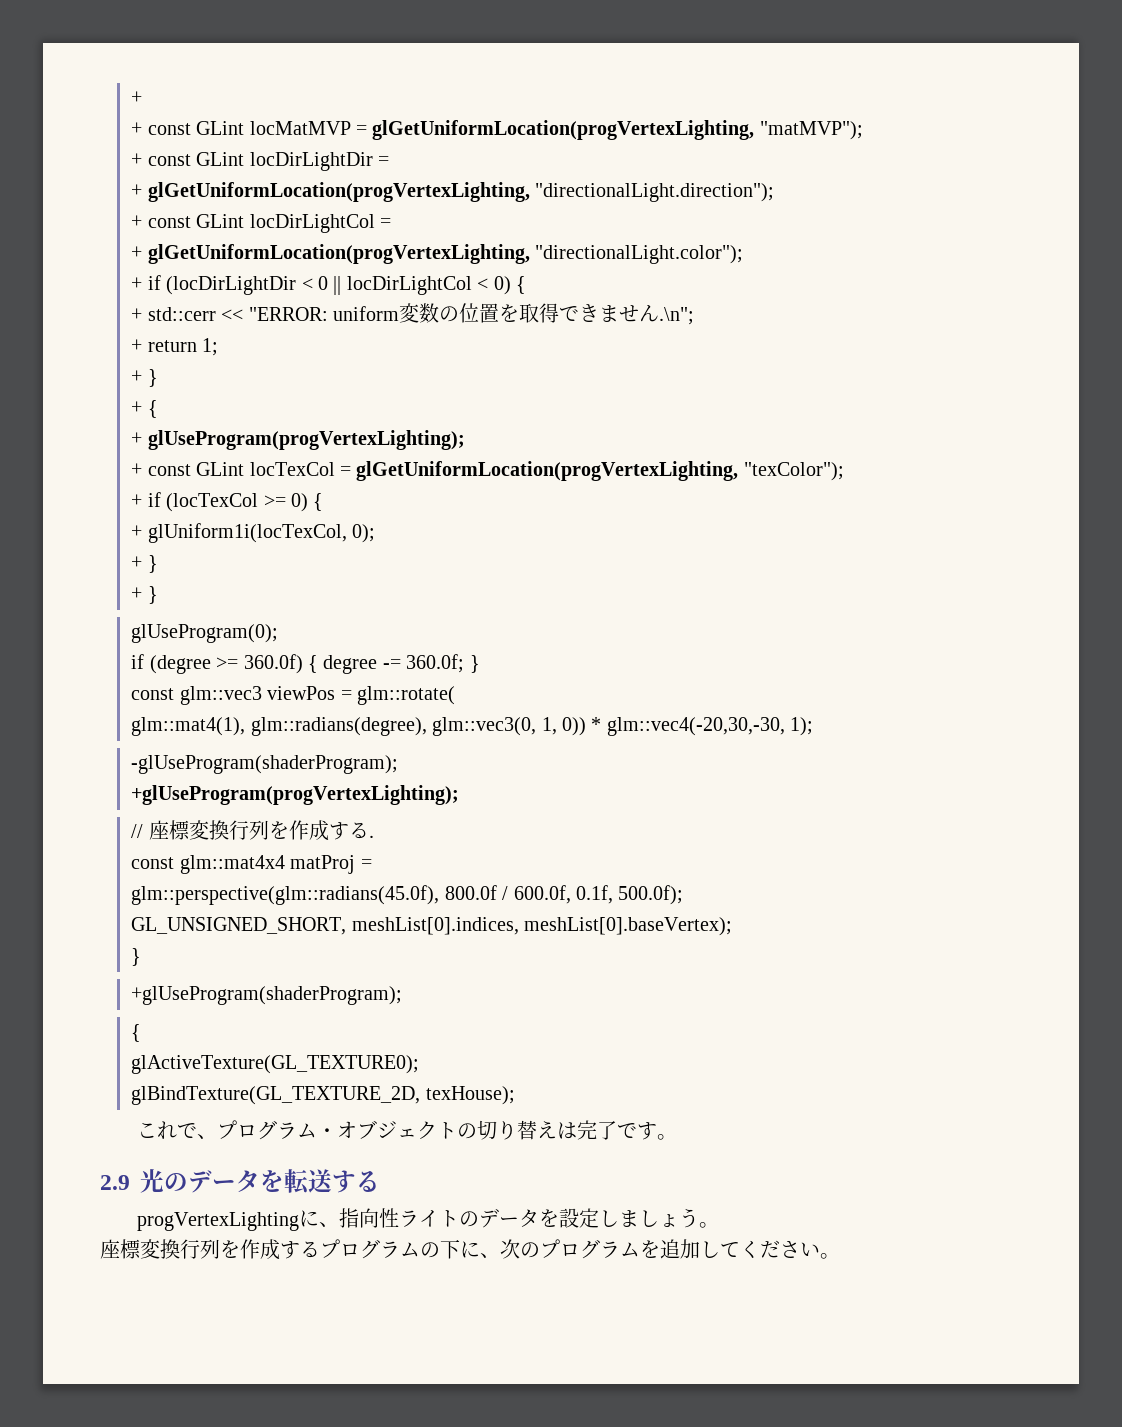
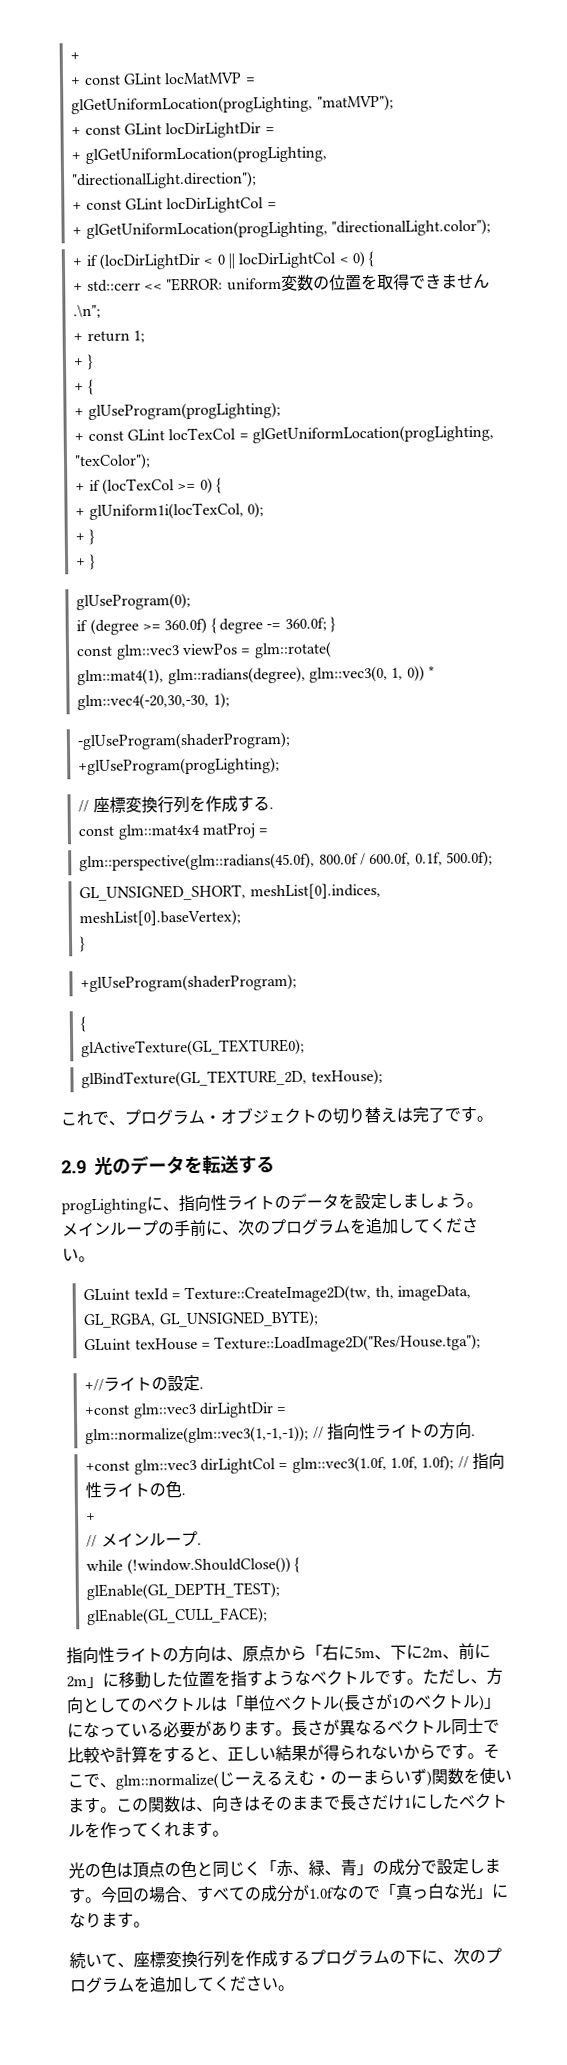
[372,120,755,140] glGetUniformLocation(progVertexLighting, -> [71,95,314,115] glGetUniformLocation(progLighting,
[147,182,530,202] glGetUniformLocation(progVertexLighting, -> [84,145,327,165] glGetUniformLocation(progLighting,
[147,244,530,264] glGetUniformLocation(progVertexLighting, -> [85,220,328,240] glGetUniformLocation(progLighting,
[147,430,465,450] glUseProgram(progVertexLighting); -> [87,401,281,421] glUseProgram(progLighting);
[356,461,739,481] glGetUniformLocation(progVertexLighting, -> [252,424,495,444] glGetUniformLocation(progLighting,
[131,785,460,805] +glUseProgram(progVertexLighting); -> [78,757,281,776] +glUseProgram(progLighting);
[136,1212,299,1231] progVertexLighting -> [61,1198,147,1215] progLighting
(719, 1225) none -> [61,1216,479,1238] [62,1248,95,1263] [83,1285,472,1304] [83,1310,319,1329] [84,1333,482,1353] [84,1374,205,1392] [84,1402,287,1419] [85,1422,477,1445] [85,1452,506,1475] [85,1481,187,1499] [86,1512,97,1522] [86,1530,202,1548] [86,1556,301,1575] [86,1582,281,1601] [87,1607,269,1626] [66,1643,491,1665] [66,1667,503,1689] [66,1693,501,1714] [67,1717,500,1739] [67,1743,500,1764] [67,1767,512,1790] [68,1792,508,1814] [68,1820,229,1839] [68,1858,501,1880] [68,1883,509,1904] [69,1911,150,1929] [69,1952,134,1969] メインループの手前に、次のプログラムを追加してください。 // GLuint texId = Texture::CreateImage2D(tw, th, imageData, GL_RGBA, GL_UNSIGNED_BYTE); // GLuint texHouse = Texture::LoadImage2D("Res/House.tga"); // +//ライトの設定. // +const glm::vec3 dirLightDir = glm::normalize(glm::vec3(1,-1,-1)); // 指向性ライトの方向. // +const glm::vec3 dirLightCol = glm::vec3(1.0f, 1.0f, 1.0f); // 指向性ライトの色. // + // // メインループ. // while (!window.ShouldClose()) { // glEnable(GL_DEPTH_TEST); // glEnable(GL_CULL_FACE); // 指向性ライトの方向は、原点から「右に5m、下に2m、前に2m」に移動した位置を指すようなベクトルです。ただし、方向としてのベクトルは「単位ベクトル(長さが1のベクトル)」になっている必要があります。長さが異なるベクトル同士で比較や計算をすると、正しい結果が得られないからです。そこで、glm::normalize(じーえるえむ・のーまらいず)関数を使います。この関数は、向きはそのままで長さだけ1にしたベクトルを作ってくれます。 // 光の色は頂点の色と同じく「赤、緑、青」の成分で設定します。今回の場合、すべての成分が1.0fなので「真っ白な光」になります。 // 続いて、

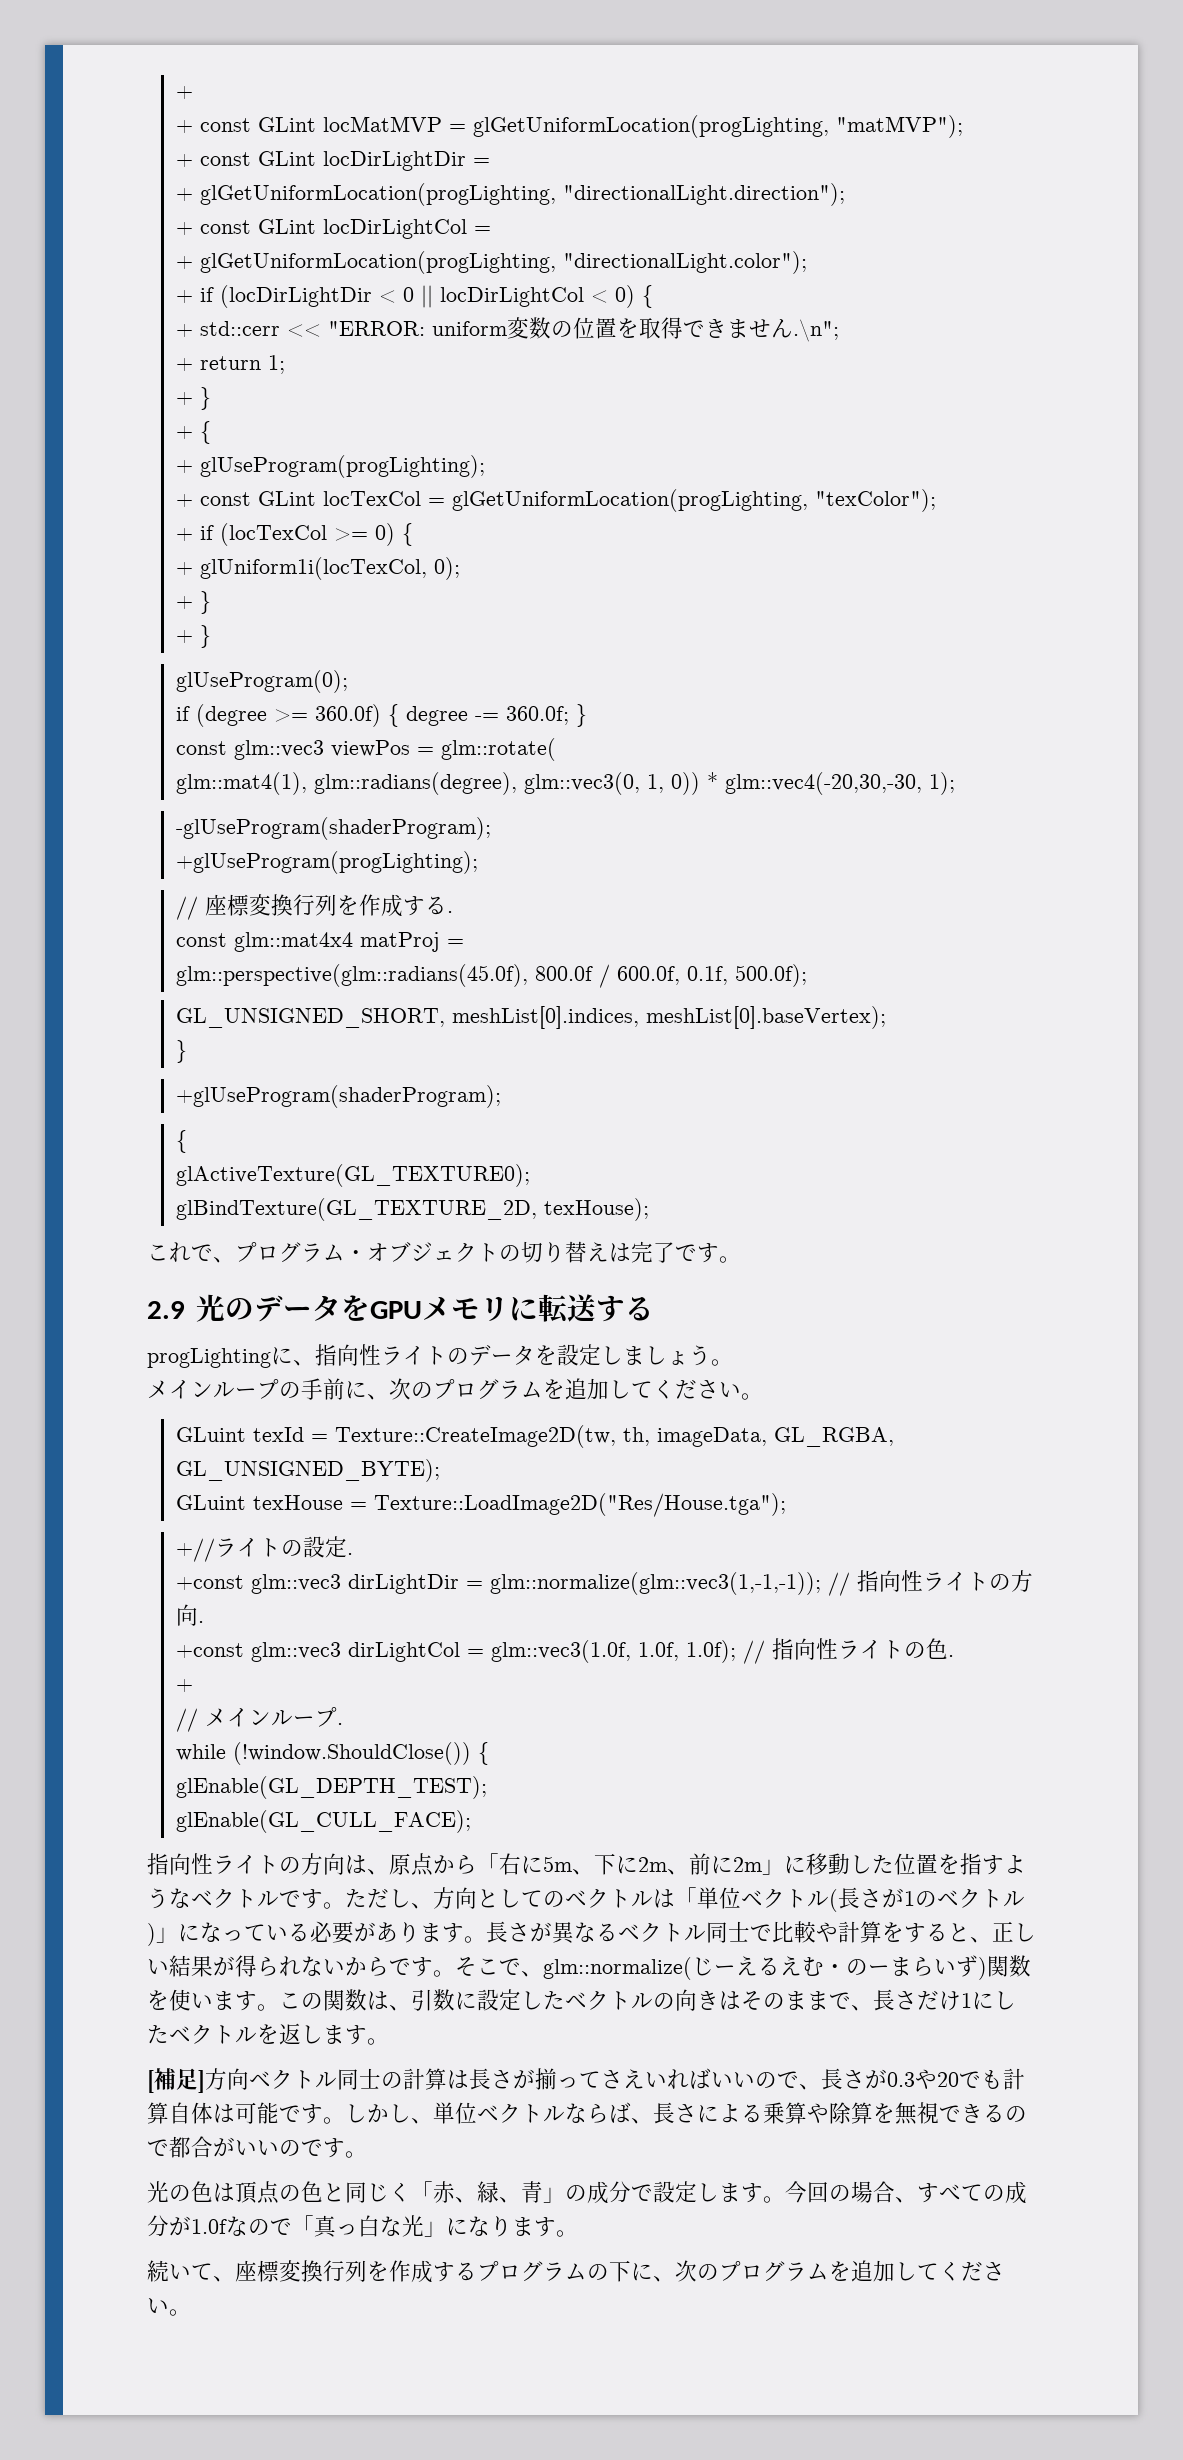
(203, 1165) none -> [369,1296,538,1321] GPUメモリに
(213, 1809) none -> [411,1989,675,2011] 引数に設定したベクトルの
(341, 1803) none -> [851,2005,873,2011] 、
[100,1821,197,1838] 作ってくれま -> [279,2023,389,2045] [147,2068,1025,2093] [147,2102,1027,2125] [147,2136,323,2158] 返します。 // [補足]方向ベクトル同士の計算は長さが揃ってさえいればいいので、長さが0.3や20でも計算自体は可能です。しかし、単位ベクトルならば、長さによる乗算や除算を無視できるので都合がいいので

